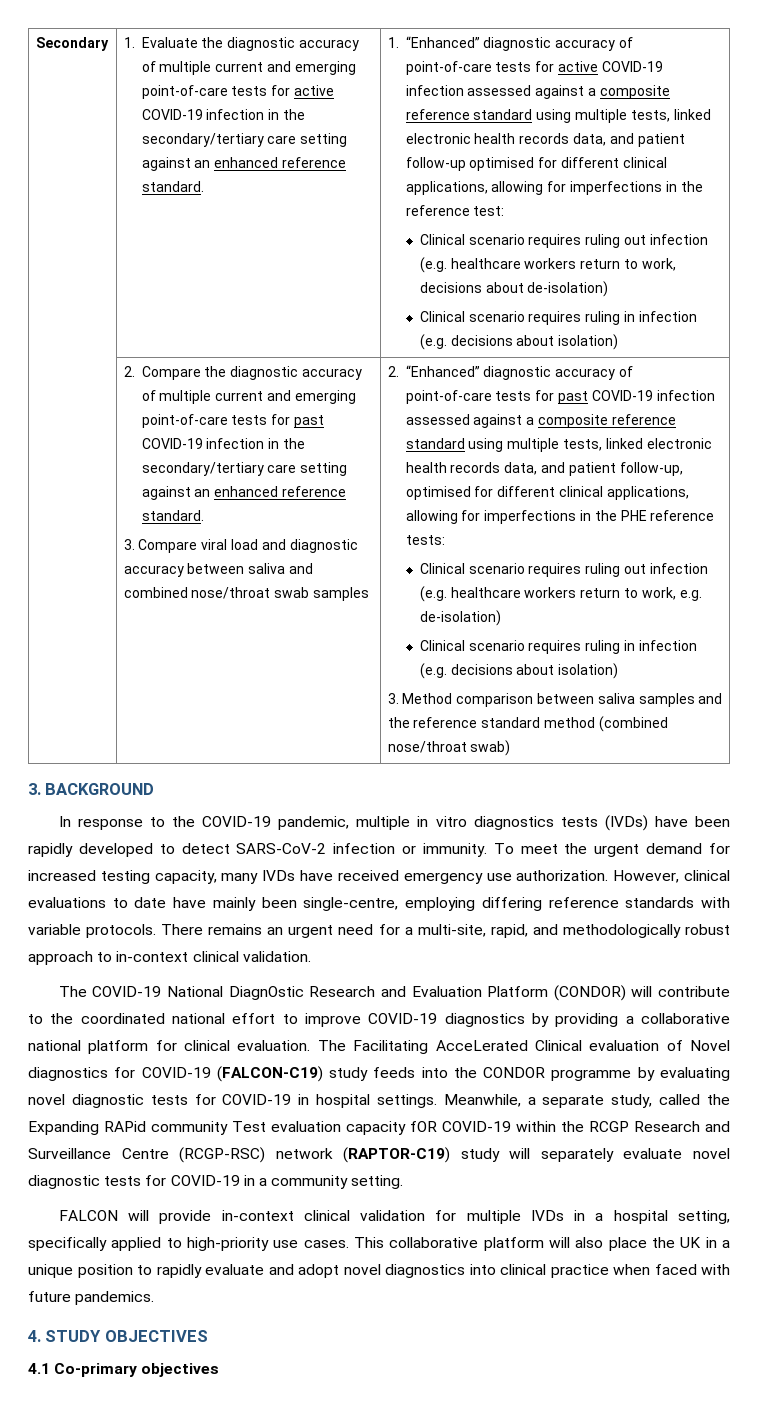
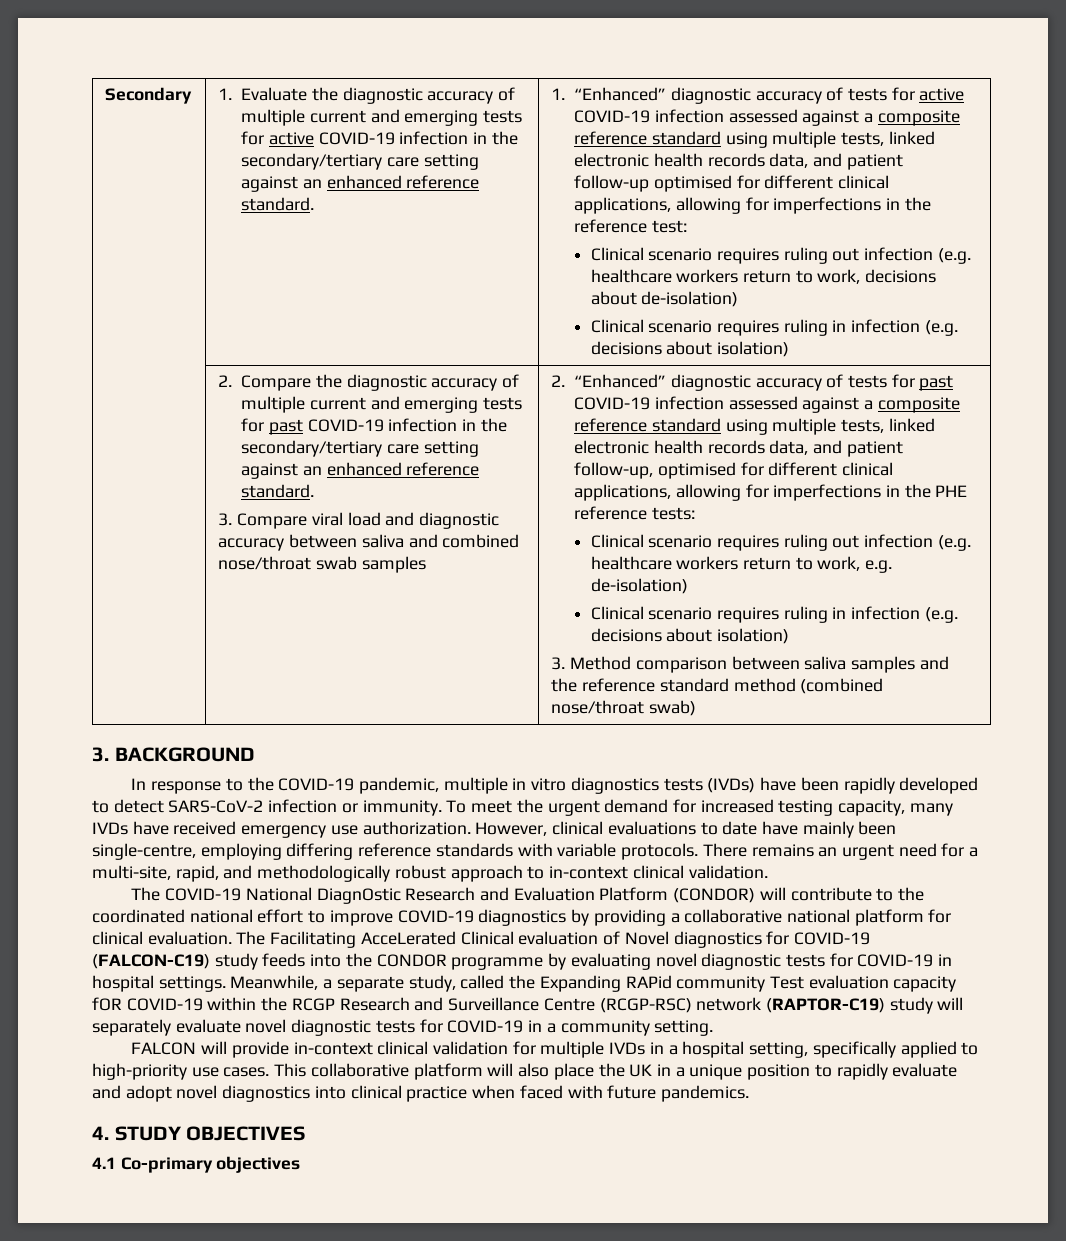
[141,85,228,99] point-of-care -> (479, 118) none
[405,61,492,75] point-of-care -> (844, 94) none
[141,414,228,428] point-of-care -> (479, 405) none
[405,390,492,404] point-of-care -> (844, 381) none

